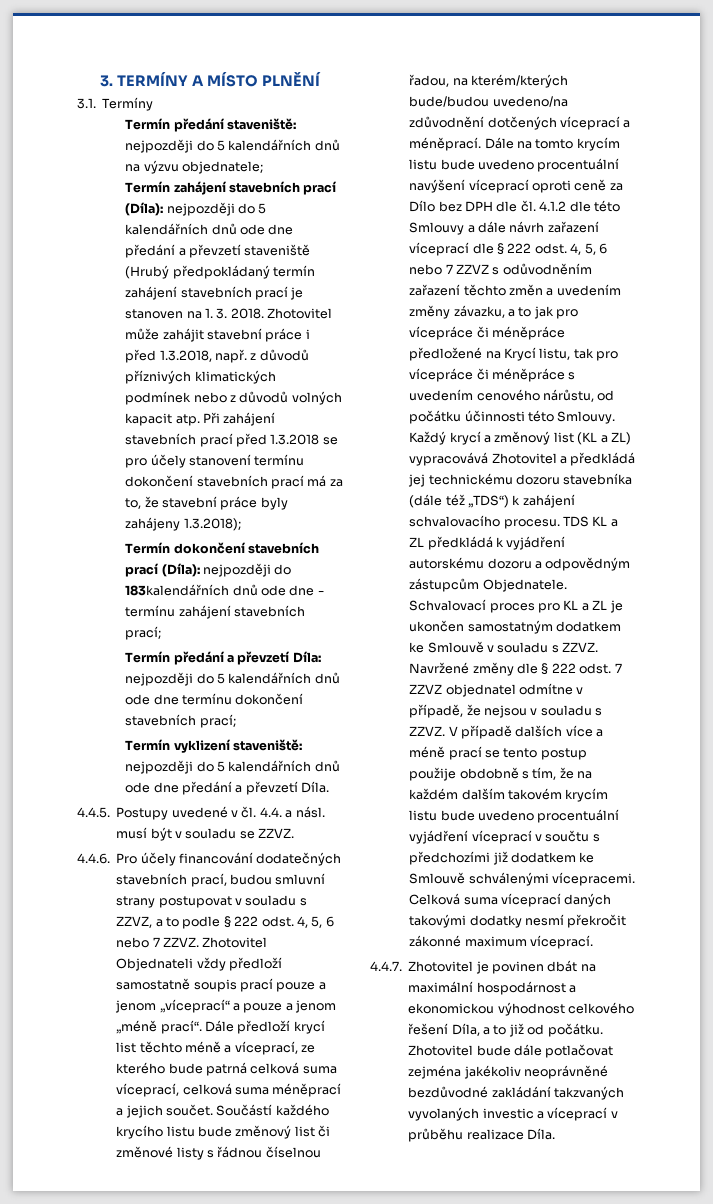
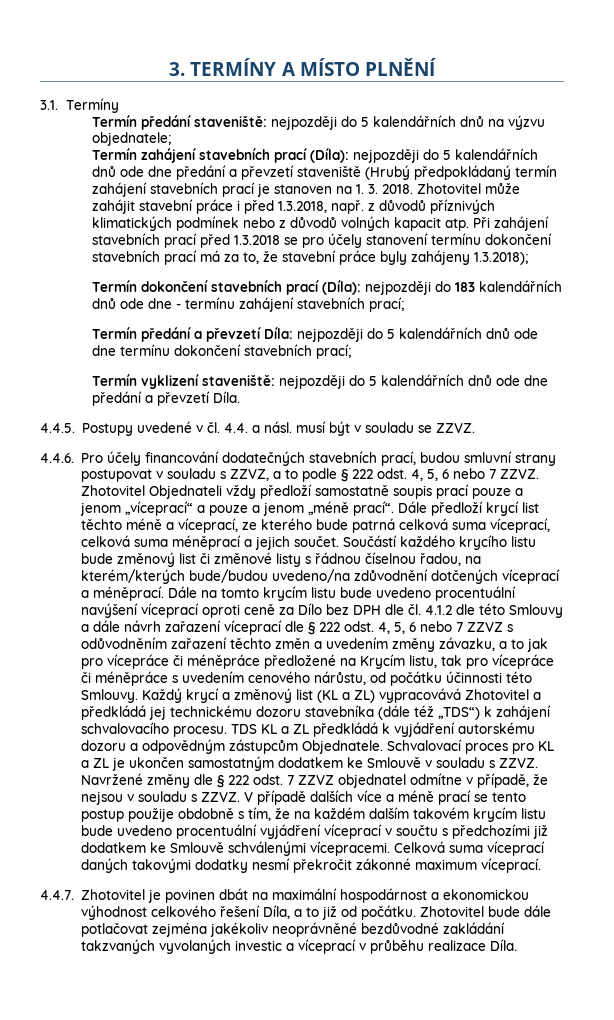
[125,584,230,596] 183kalendářních -> [454,280,562,292] 183 kalendářních
[504,347,536,361] Krycí -> [359,654,405,669] Krycím

